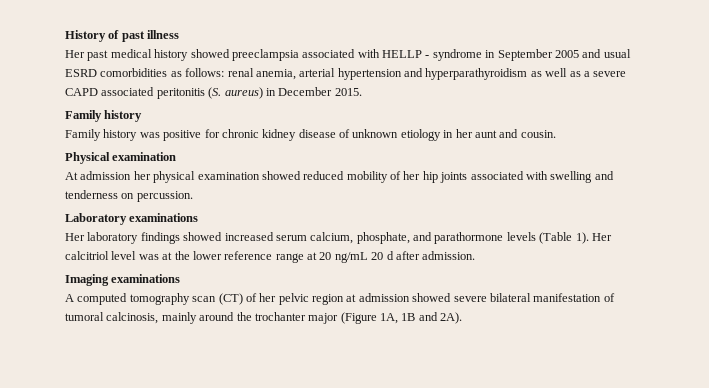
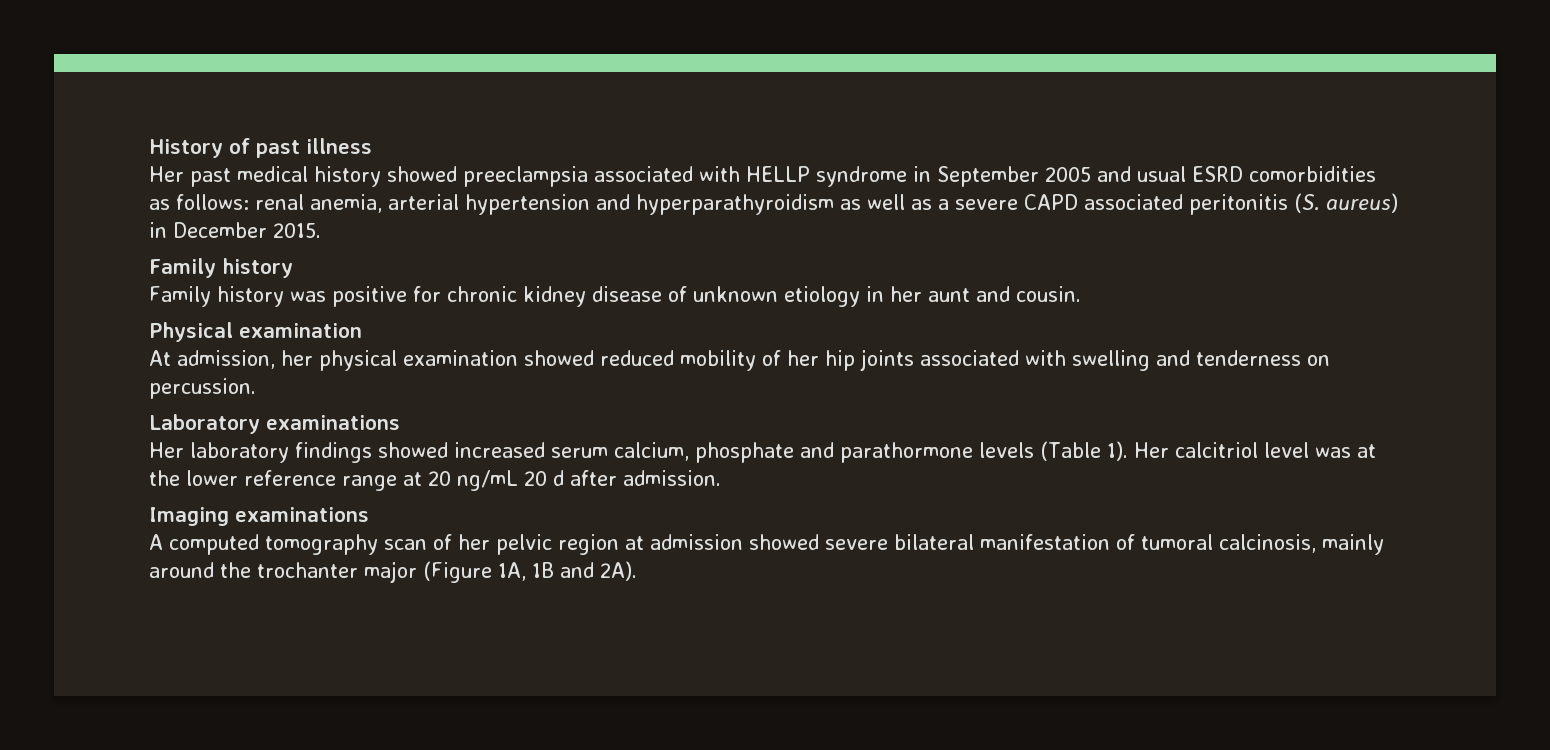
[425,55,430,58] - -> (810, 174) none
[80,171,132,180] admission -> [177,350,275,369] admission,
[356,232,410,244] phosphate, -> [695,442,794,463] phosphate
[218,293,243,305] (CT) -> (427, 544) none

